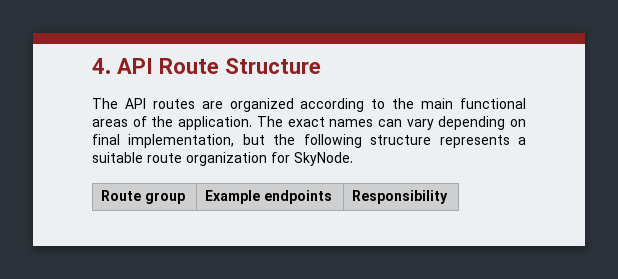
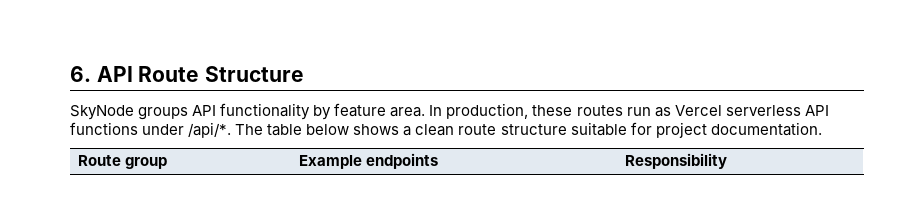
[92,58,111,74] 4. -> [70,66,91,82] 6.
[92,98,527,112] [92,116,526,130] [92,134,526,148] [92,152,353,166] The API routes are organized according to the main functional areas of the application. The exact names can vary depending on final implementation, but the following structure represents a suitable route organization for SkyNode. -> [70,103,829,120] [70,122,822,138] SkyNode groups API functionality by feature area. In production, these routes run as Vercel serverless API functions under /api/*. The table below shows a clean route structure suitable for project documentation.

